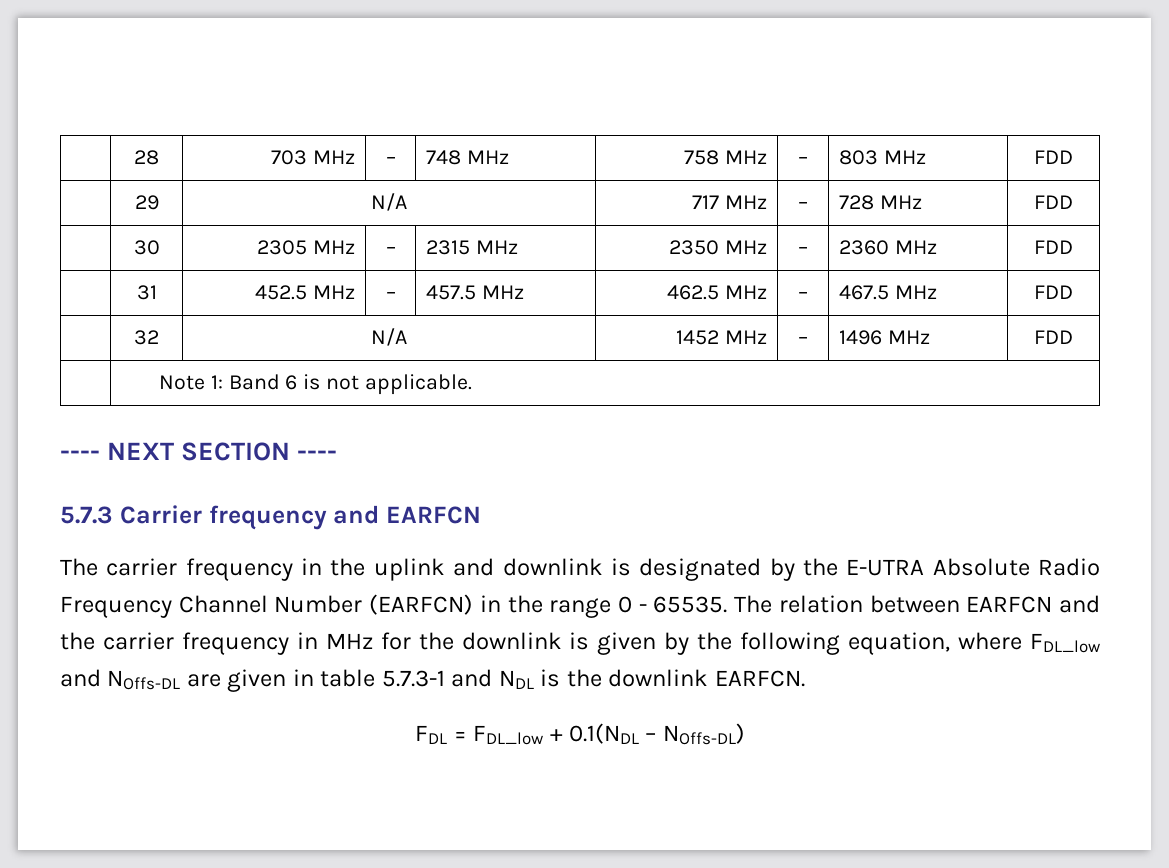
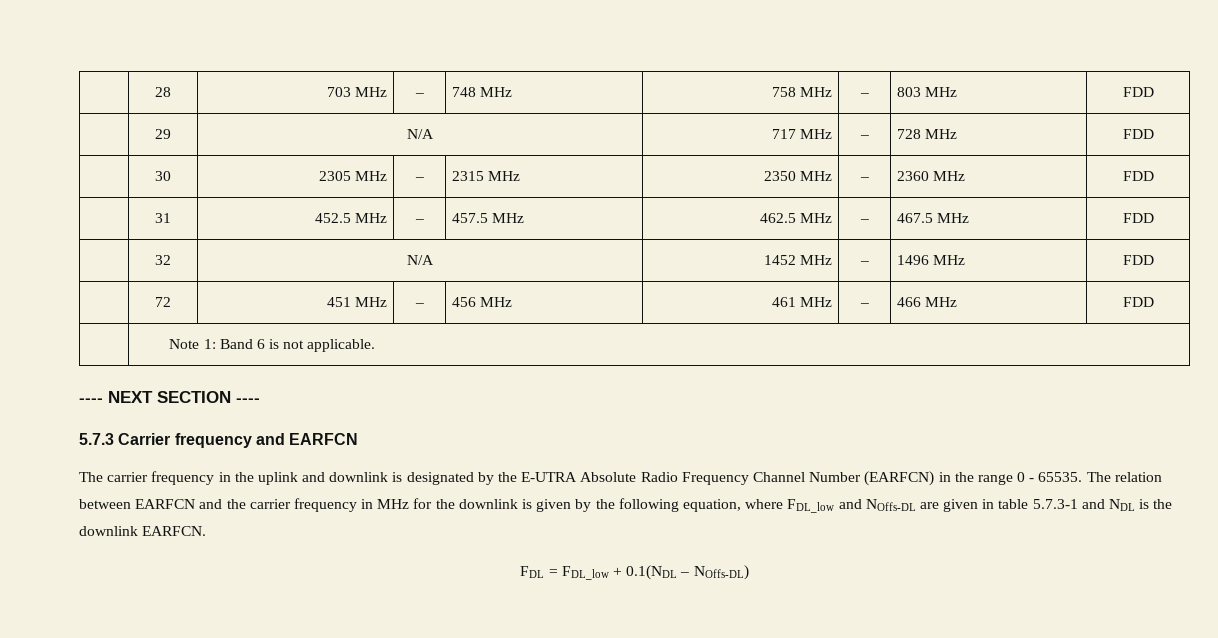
(1073, 337) none -> [155,297,171,307] [326,297,387,307] [414,303,424,307] [452,297,513,307] [771,297,832,307] [859,303,869,307] [897,297,958,307] [1122,297,1154,307] // | 72 | 451 MHz | – | 456 MHz | 461 MHz | – | 466 MHz | FDD

